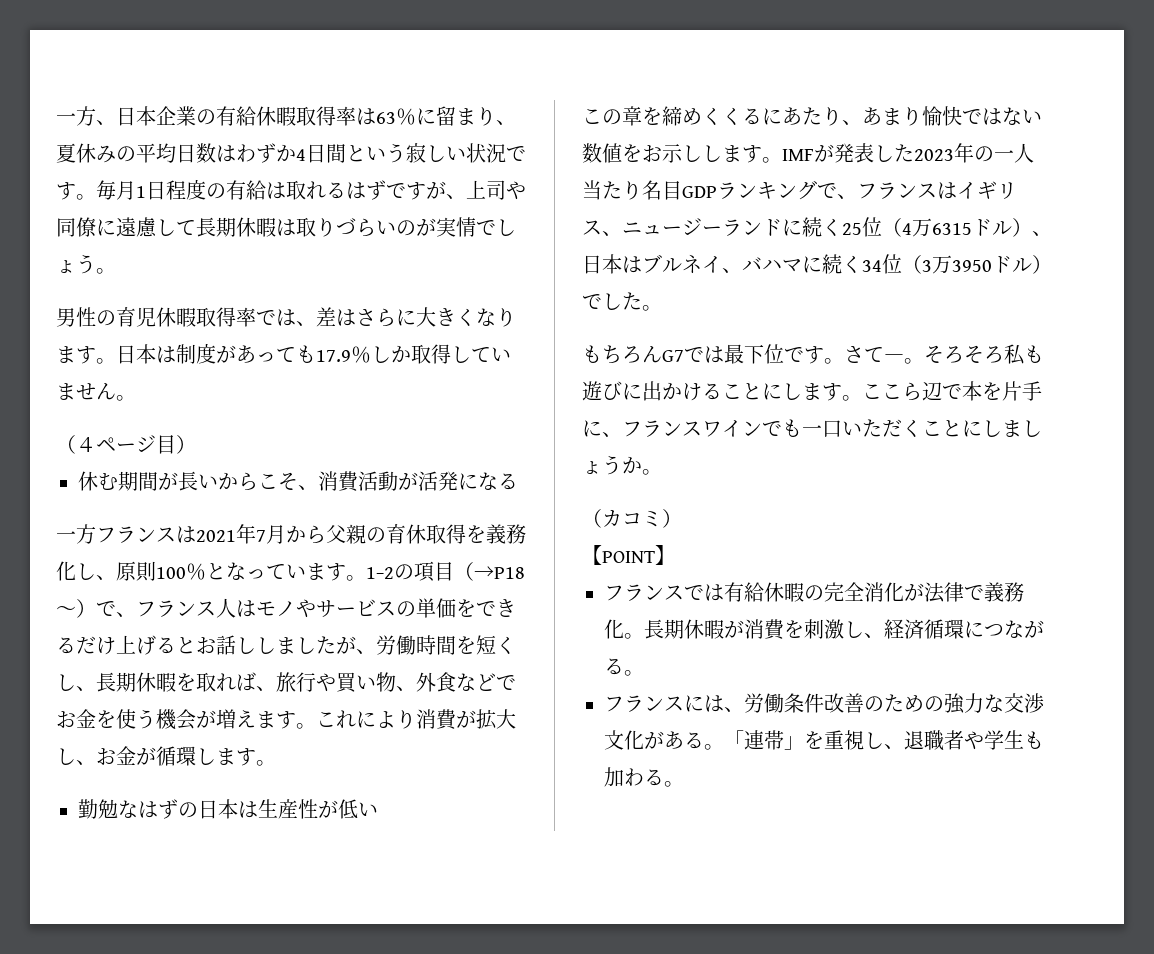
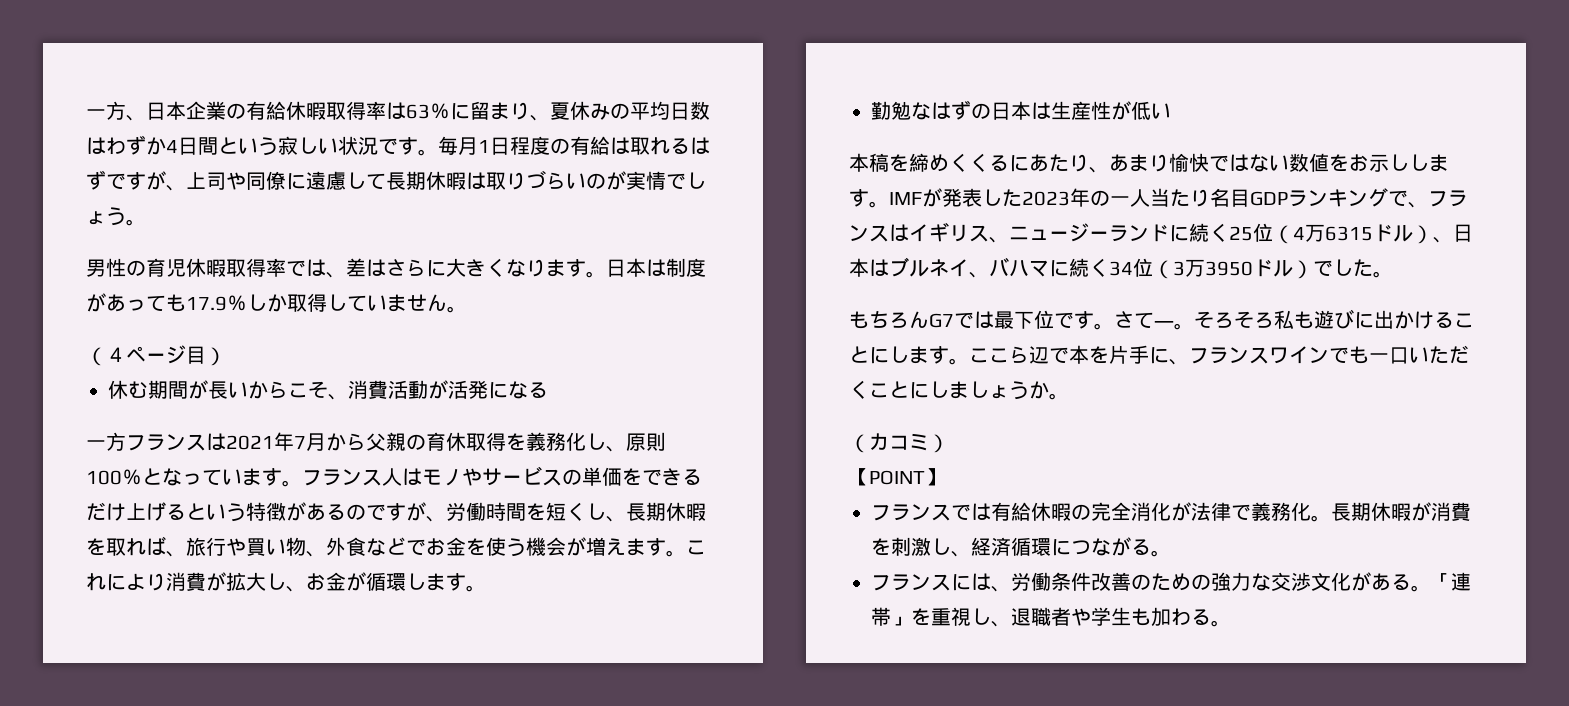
[366,561,525,582] [56,599,136,618] 1−2の項目（→P18〜）で、 -> (302, 483) none
[196,635,336,655] お話ししました -> [206,502,406,522] いう特徴があるのです
[582,106,642,126] この章 -> [849,153,889,172] 本稿

